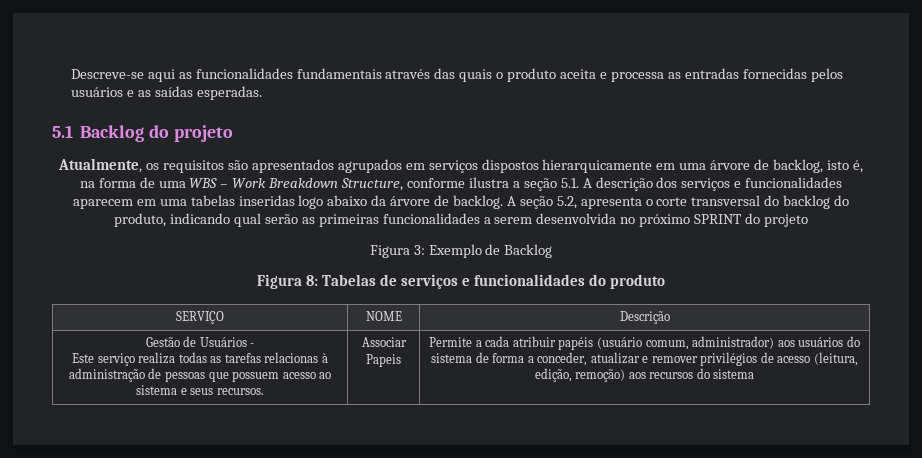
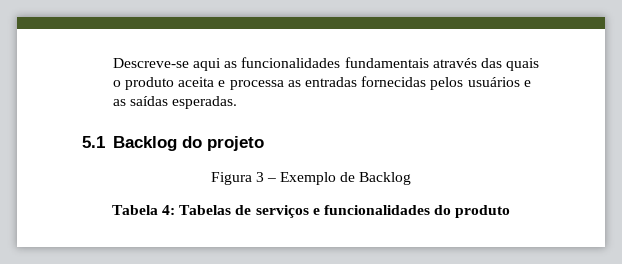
[58,158,863,173] [79,177,843,191] [72,195,850,209] [114,213,808,227] [369,245,425,258] Atualmente, os requisitos são apresentados agrupados em serviços dispostos hierarquicamente em uma árvore de backlog, isto é, na forma de uma WBS – Work Breakdown Structure, conforme ilustra a seção 5.1. A descrição dos serviços e funcionalidades aparecem em uma tabelas inseridas logo abaixo da árvore de backlog. A seção 5.2, apresenta o corte transversal do backlog do produto, indicando qual serão as primeiras funcionalidades a serem desenvolvida no próximo SPRINT do projeto // Figura 3: -> [210,172,276,185] Figura 3 –
[257,274,319,289] Figura 8: -> [111,205,175,215] Tabela 4:
[176,311,224,324] [365,311,402,321] [619,311,670,324] [145,336,255,347] [72,352,328,366] [68,368,332,382] [136,385,264,395] [361,337,407,347] [366,354,401,367] [429,336,860,350] [431,352,858,366] [534,368,755,382] // SERVIÇO | NOME | Descrição // Gestão de Usuários - // Este serviço realiza todas as tarefas relacionas à administração de pessoas que possuem acesso ao sistema e seus recursos. | Associar Papeis | Permite a cada atribuir papéis (usuário comum, administrador) aos usuários do sistema de forma a conceder, atualizar e remover privilégios de acesso (leitura, edição, remoção) aos recursos do sistema -> (511, 211) none

